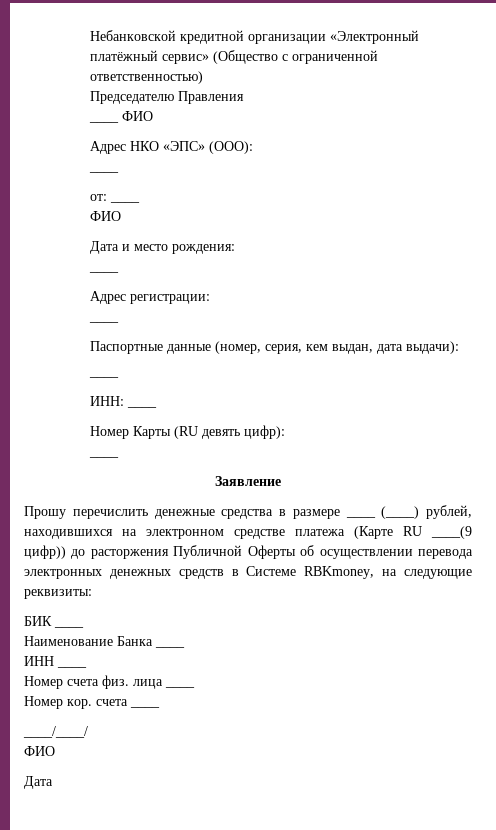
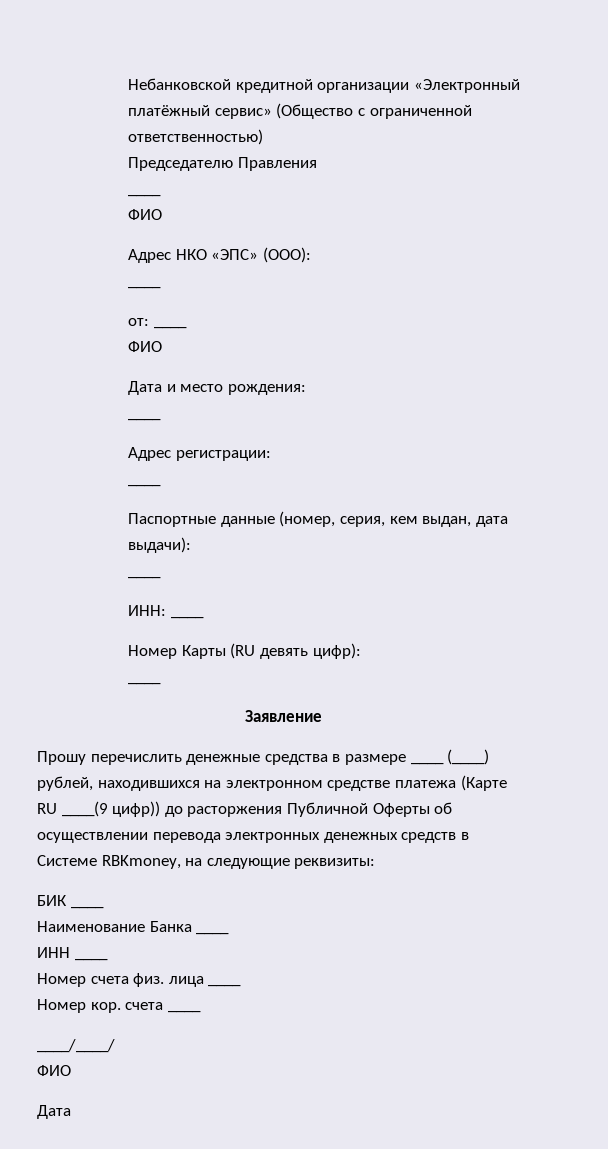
(119, 122) none -> (162, 195) //

